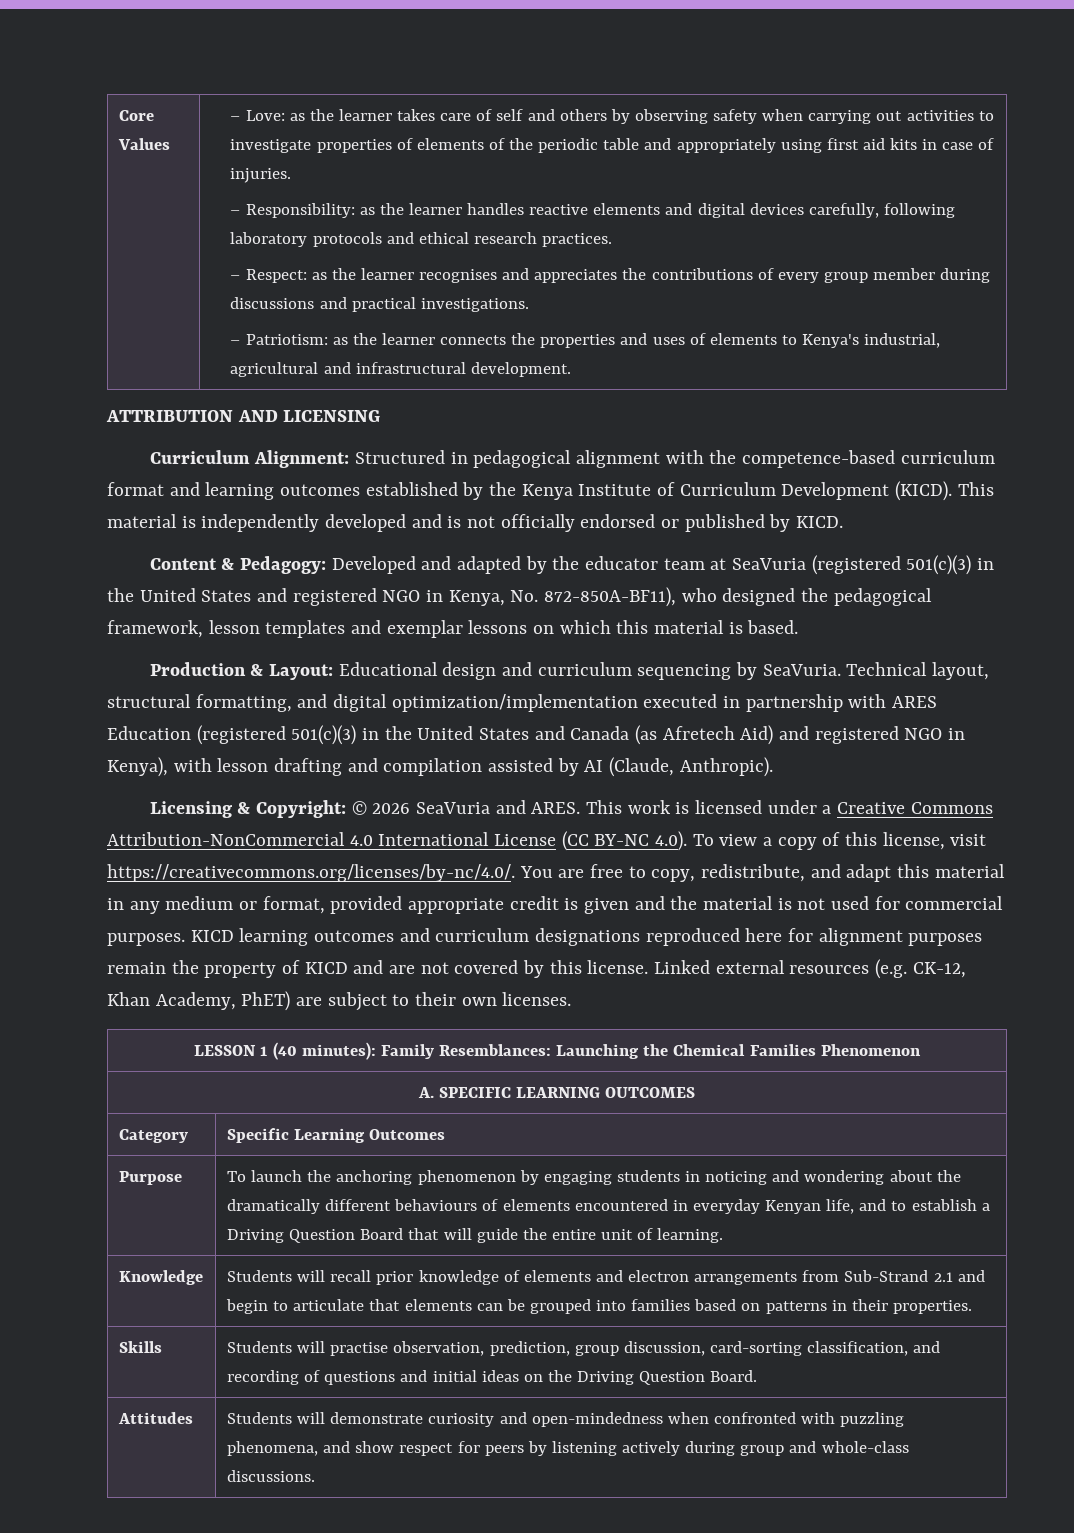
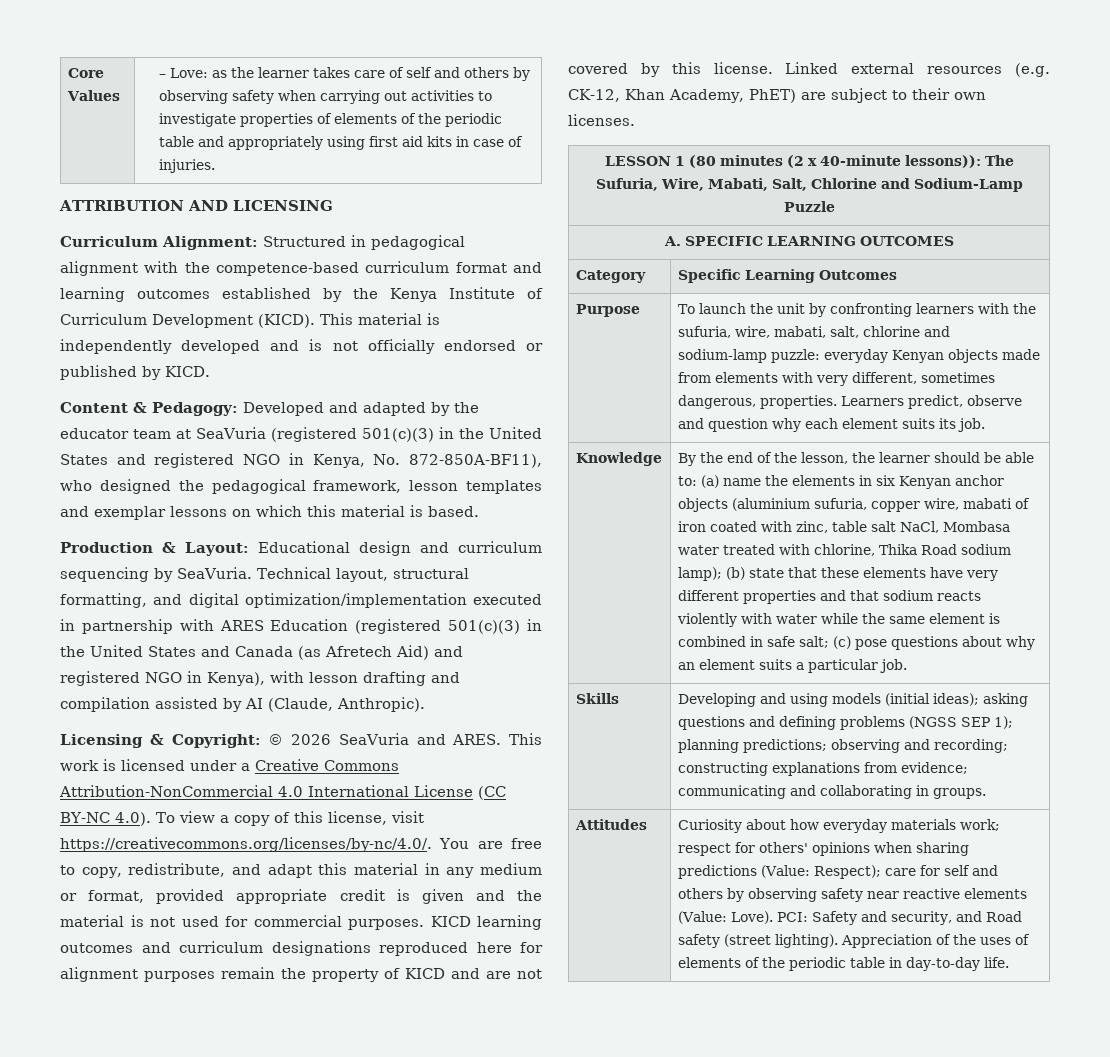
[230,203,955,218] [230,232,613,247] [230,268,991,283] [230,297,529,312] [230,333,941,348] [230,362,571,377] // – Responsibility: as the learner handles reactive elements and digital devices carefully, following laboratory protocols and ethical research practices. // – Respect: as the learner recognises and appreciates the contributions of every group member during discussions and practical investigations. // – Patriotism: as the learner connects the properties and uses of elements to Kenya's industrial, agricultural and infrastructural development. -> (215, 166) none
[272,1042,921,1060] (40 minutes): Family Resemblances: Launching the Chemical Families Phenomenon -> [688,155,1014,168] [595,178,1023,192] [783,201,835,212] (80 minutes (2 x 40-minute lessons)): The Sufuria, Wire, Mabati, Salt, Chlorine and Sodium-Lamp Puzzle
[336,1170,961,1185] [226,1199,990,1214] [226,1228,724,1243] [118,1270,203,1285] [226,1270,985,1285] [225,1299,972,1314] [118,1341,162,1353] [226,1341,941,1356] [226,1370,758,1385] [117,1412,193,1424] [226,1412,905,1427] [226,1441,909,1456] [226,1470,315,1482] anchoring phenomenon by engaging students in noticing and wondering about the dramatically different behaviours of elements encountered in everyday Kenyan life, and to establish a Driving Question Board that will guide the entire unit of learning. // Knowledge | Students will recall prior knowledge of elements and electron arrangements from Sub-Strand 2.1 and begin to articulate that elements can be grouped into families based on patterns in their properties. // Skills | Students will practise observation, prediction, group discussion, card-sorting classification, and recording of questions and initial ideas on the Driving Question Board. // Attitudes | Students will demonstrate curiosity and open-mindedness when confronted with puzzling phenomena, and show respect for peers by listening actively during group and whole-class discussions. -> [776,303,1036,317] [677,326,950,338] [677,349,1040,363] [677,372,995,386] [677,395,1022,409] [677,418,985,432] [575,452,662,466] [677,452,1034,466] [677,475,1004,489] [677,498,1030,512] [677,521,1010,533] [677,544,1011,556] [677,567,998,581] [677,590,981,604] [676,613,1000,627] [677,636,1035,650] [677,659,907,673] [575,693,619,704] [677,693,1028,707] [677,716,1013,730] [677,739,1008,753] [677,762,968,776] [677,785,986,799] [574,819,647,830] [677,819,1000,833] [677,842,969,856] [677,865,998,879] [677,888,1027,902] [677,911,1022,925] [677,934,1030,948] [677,957,1009,971] unit by confronting learners with the sufuria, wire, mabati, salt, chlorine and sodium-lamp puzzle: everyday Kenyan objects made from elements with very different, sometimes dangerous, properties. Learners predict, observe and question why each element suits its job. // Knowledge | By the end of the lesson, the learner should be able to: (a) name the elements in six Kenyan anchor objects (aluminium sufuria, copper wire, mabati of iron coated with zinc, table salt NaCl, Mombasa water treated with chlorine, Thika Road sodium lamp); (b) state that these elements have very different properties and that sodium reacts violently with water while the same element is combined in safe salt; (c) pose questions about why an element suits a particular job. // Skills | Developing and using models (initial ideas); asking questions and defining problems (NGSS SEP 1); planning predictions; observing and recording; constructing explanations from evidence; communicating and collaborating in groups. // Attitudes | Curiosity about how everyday materials work; respect for others' opinions when sharing predictions (Value: Respect); care for self and others by observing safety near reactive elements (Value: Love). PCI: Safety and security, and Road safety (street lighting). Appreciation of the uses of elements of the periodic table in day-to-day life.

